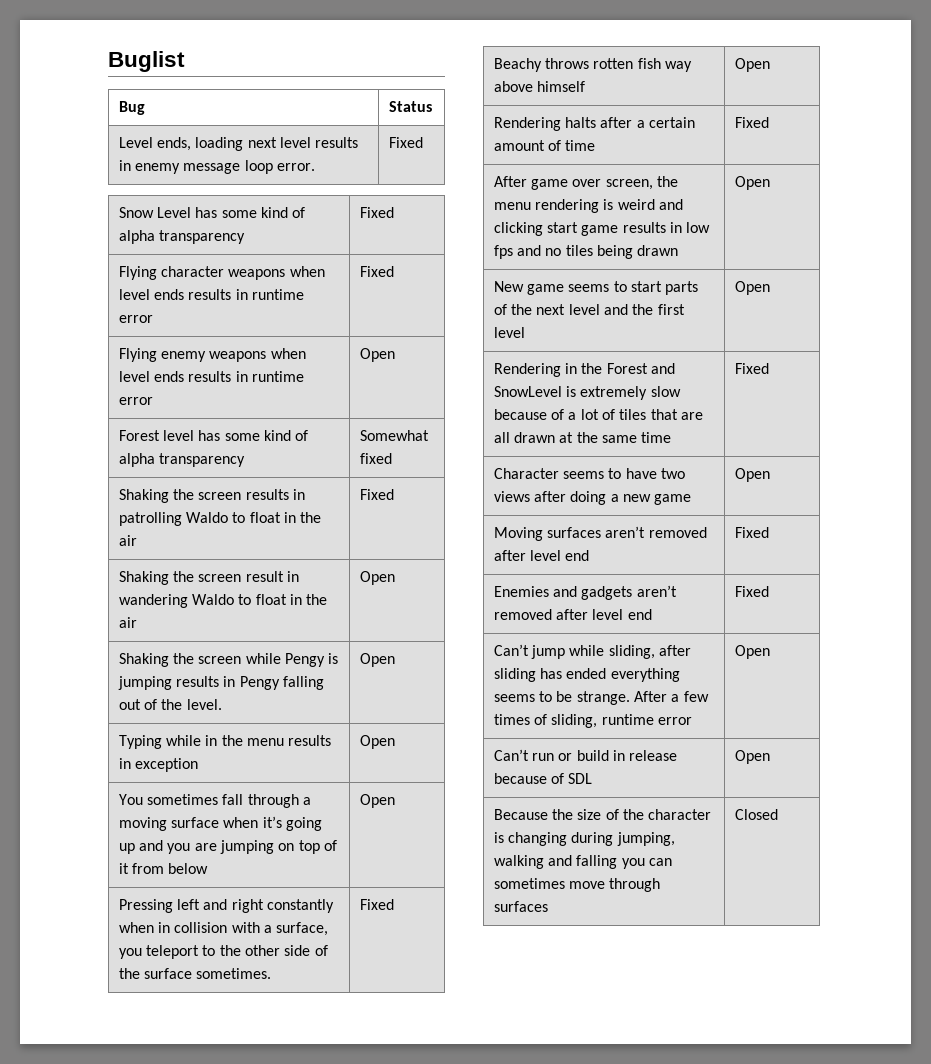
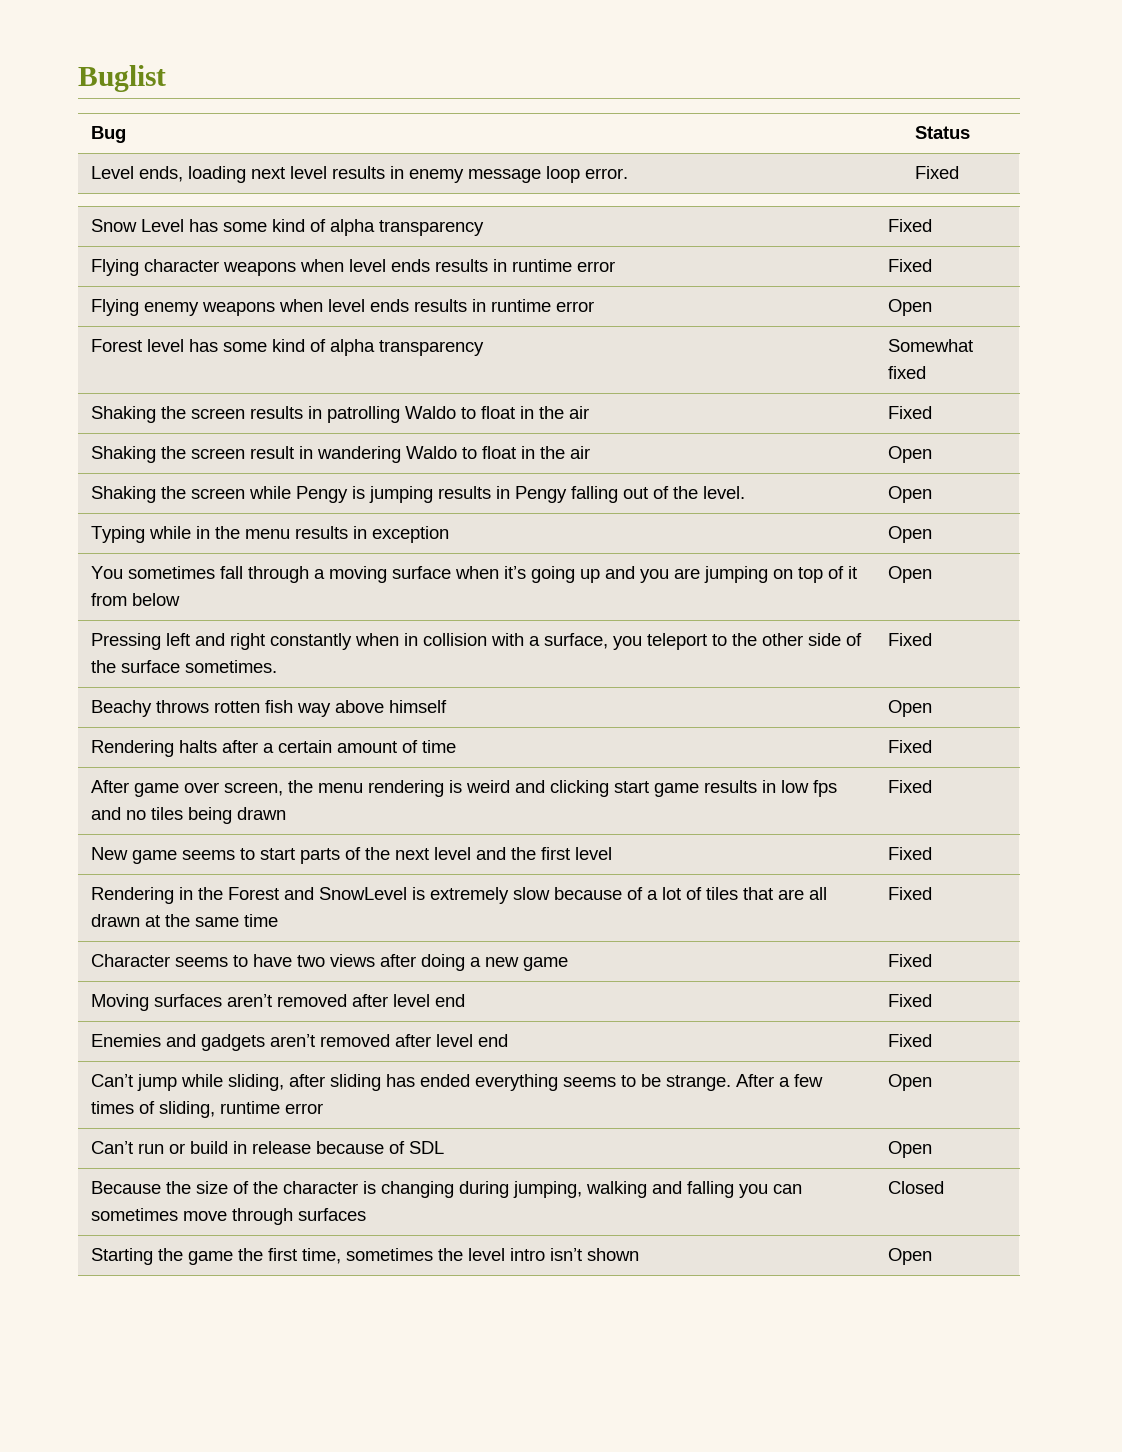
[734,176,770,190] Open -> [887,780,932,793] Fixed
[734,281,770,295] Open -> [887,847,932,860] Fixed
[734,468,770,482] Open -> [887,954,932,967] Fixed
(778, 814) none -> [90,1248,639,1265] [887,1248,932,1265] // Starting the game the first time, sometimes the level intro isn’t shown | Open

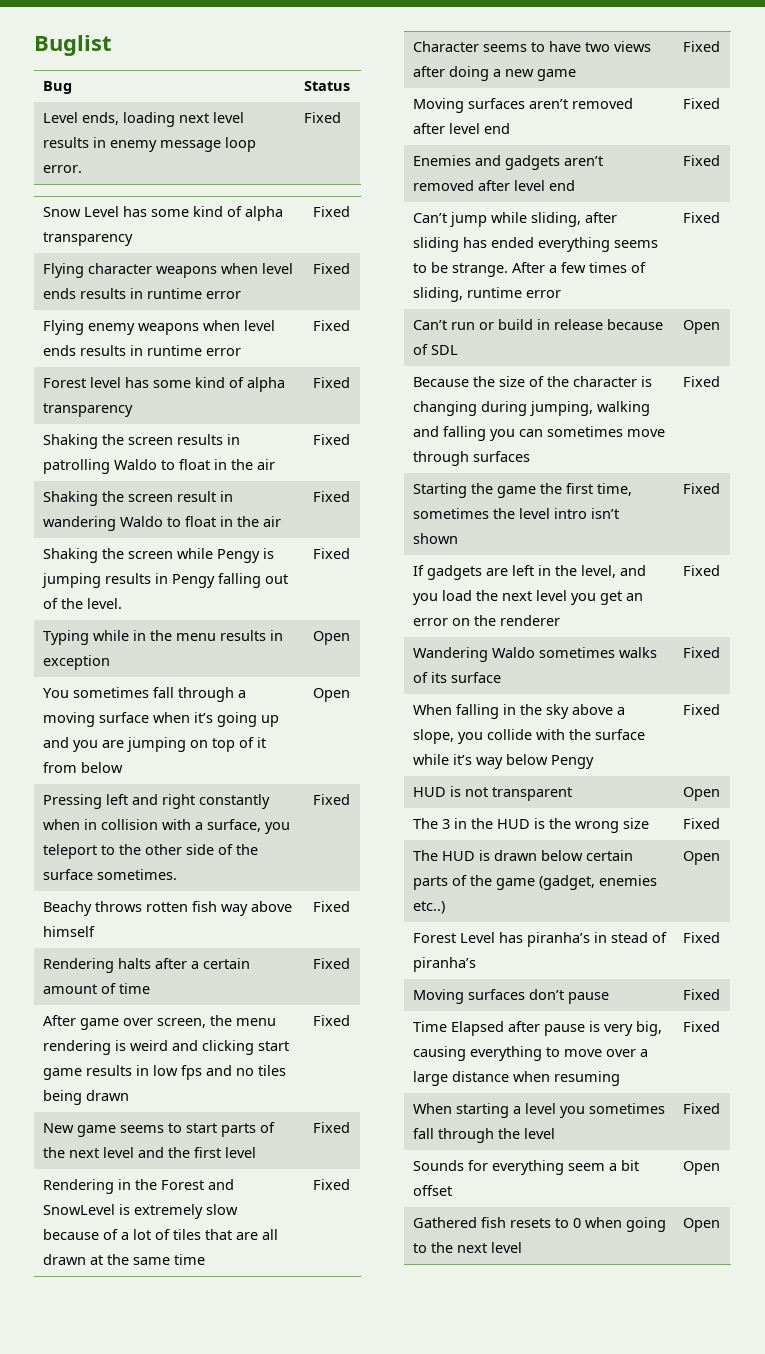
[887,299,932,316] Open -> [312,320,350,331] Fixed
[887,339,973,352] [887,366,926,379] Somewhat fixed -> [312,377,350,388] Fixed
[887,446,932,463] Open -> [312,491,350,502] Fixed
[887,486,932,503] Open -> [312,548,350,559] Fixed
[887,700,932,717] Open -> [312,901,350,912] Fixed
[887,1074,932,1091] Open -> [682,212,720,223] Fixed
[887,1181,944,1194] Closed -> [682,376,720,387] Fixed
(639, 1254) none -> [682,483,720,494] [412,565,646,580] [412,590,643,605] [412,615,560,626] [682,565,720,576] [412,647,657,662] [412,672,501,683] [682,647,720,658] [412,704,625,719] [412,729,645,744] [412,754,594,769] [682,704,720,715] [412,786,572,801] [682,787,720,801] [412,818,649,833] [682,818,720,829] [412,850,633,861] [412,875,657,890] [412,901,445,914] [682,851,720,865] [412,932,667,947] [412,957,476,972] [682,932,720,943] [412,989,609,1004] [682,989,720,1000] [412,1021,662,1036] [412,1046,648,1061] [412,1071,620,1086] [682,1021,720,1032] [412,1103,665,1118] [412,1128,555,1143] [682,1103,720,1114] [412,1160,639,1175] [412,1185,452,1196] [682,1161,720,1175] [412,1217,666,1232] [412,1242,522,1253] | Fixed // If gadgets are left in the level, and you load the next level you get an error on the renderer | Fixed // Wandering Waldo sometimes walks of its surface | Fixed // When falling in the sky above a slope, you collide with the surface while it’s way below Pengy | Fixed // HUD is not transparent | Open // The 3 in the HUD is the wrong size | Fixed // The HUD is drawn below certain parts of the game (gadget, enemies etc..) | Open // Forest Level has piranha’s in stead of piranha’s | Fixed // Moving surfaces don’t pause | Fixed // Time Elapsed after pause is very big, causing everything to move over a large distance when resuming | Fixed // When starting a level you sometimes fall through the level | Fixed // Sounds for everything seem a bit offset | Open // Gathered fish resets to 0 when going to the next level

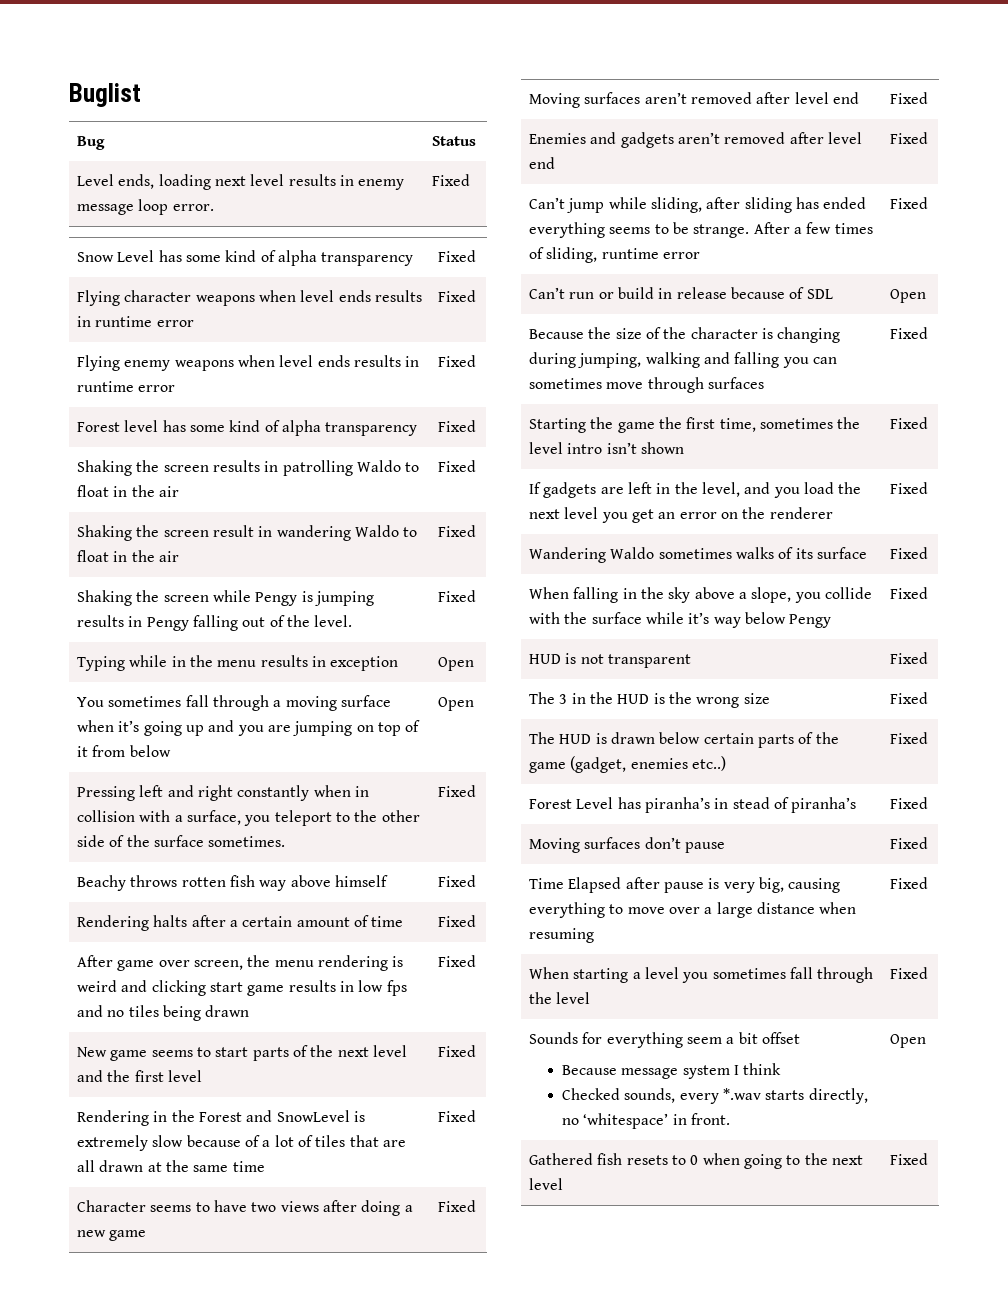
[682,787,720,801] Open -> [890,652,929,664] Fixed
[682,851,720,865] Open -> [890,732,929,744] Fixed
(452, 1190) none -> [562,1063,782,1079] [562,1088,868,1104] [562,1113,731,1129] // Because message system I think // Checked sounds, every *.wav starts directly, no ‘whitespace’ in front.
[682,1218,720,1232] Open -> [890,1153,929,1165] Fixed

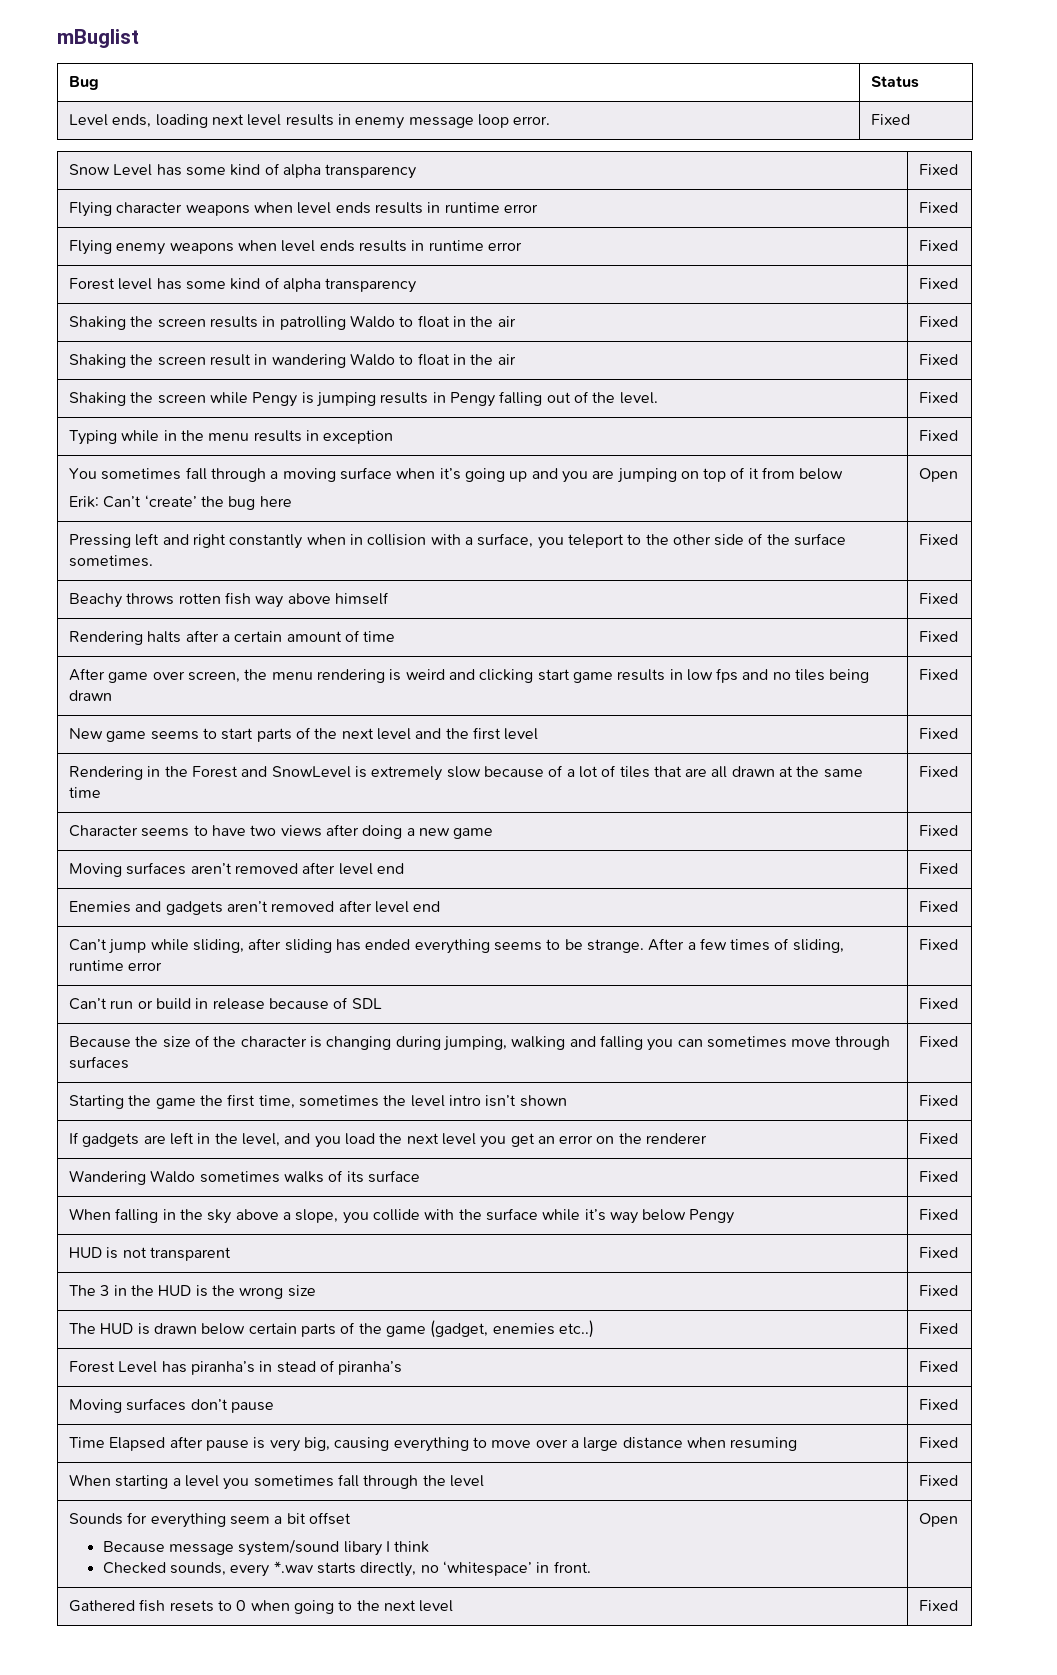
[69,83,141,107] Buglist -> [57,29,139,48] mBuglist
[438,657,475,671] Open -> [919,430,959,441] Fixed
(171, 751) none -> [69,495,292,510] // Erik: Can’t ‘create’ the bug here
[890,289,927,303] Open -> [919,998,959,1009] Fixed
[682,1065,730,1079] system -> [238,1539,382,1556] system/sound libary

